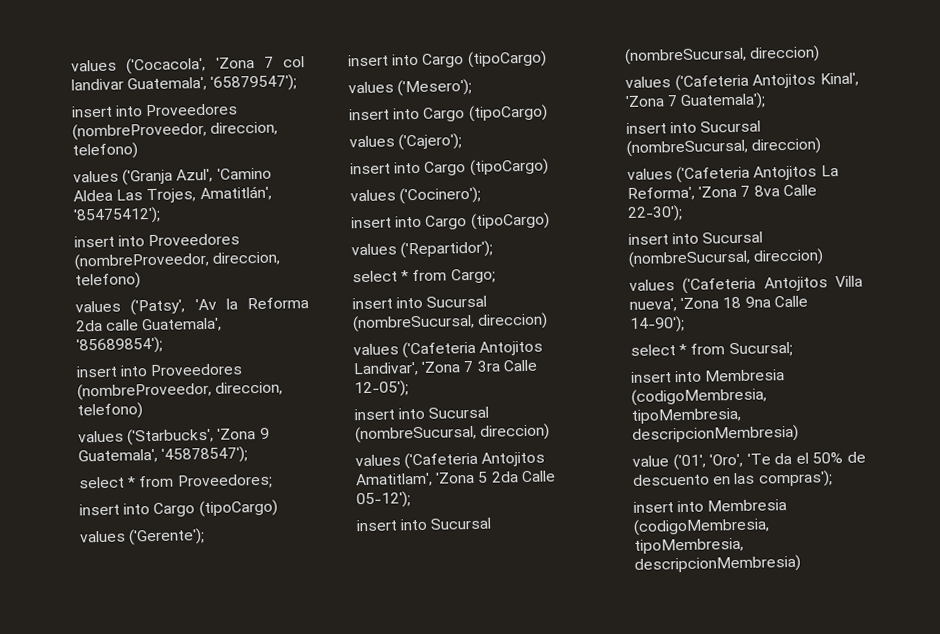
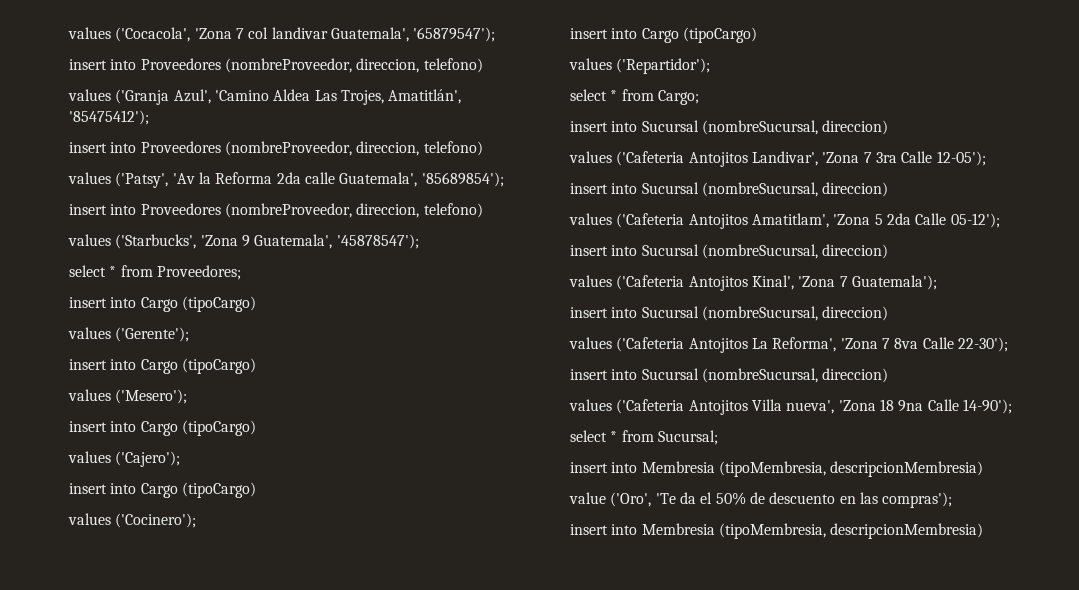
[631,387,767,406] [631,407,742,424] (codigoMembresia, tipoMembresia, -> [718,461,826,477] (tipoMembresia,
[672,453,744,471] ('01', 'Oro', -> [610,492,652,507] ('Oro',
[633,517,770,536] [634,537,744,554] (codigoMembresia, tipoMembresia, -> [718,523,826,539] (tipoMembresia,

